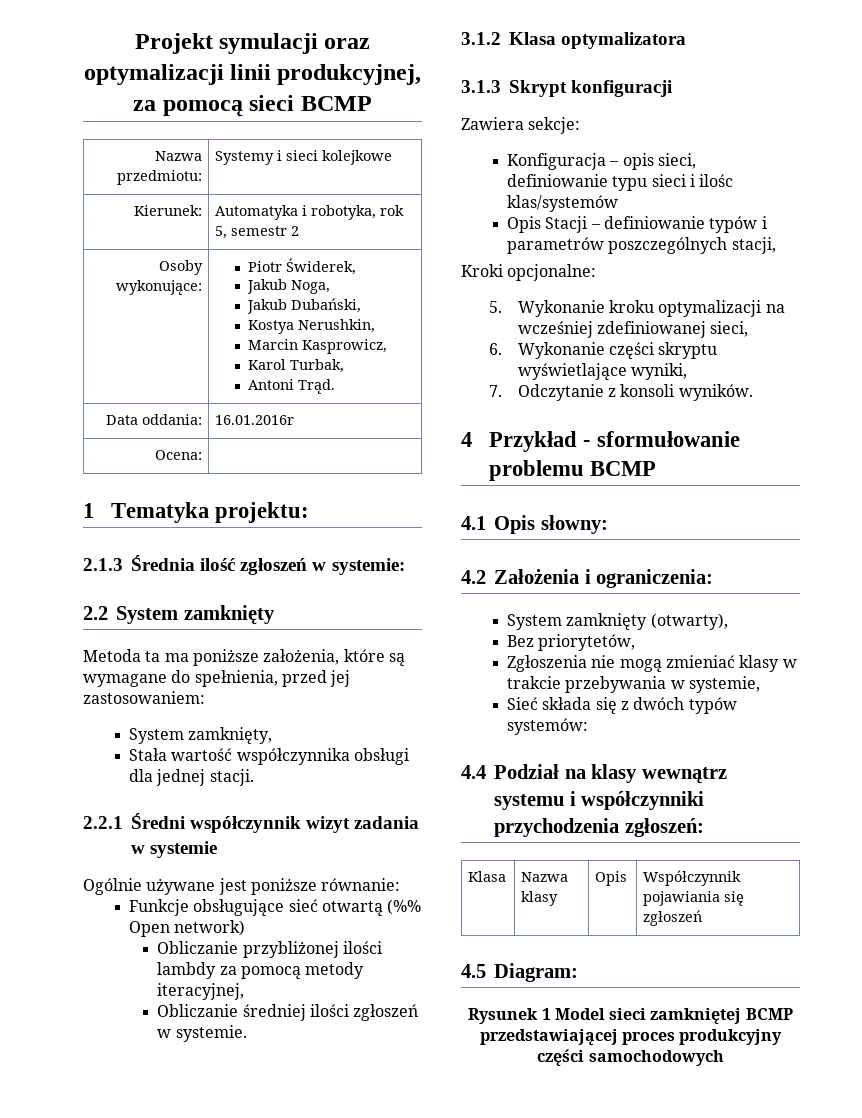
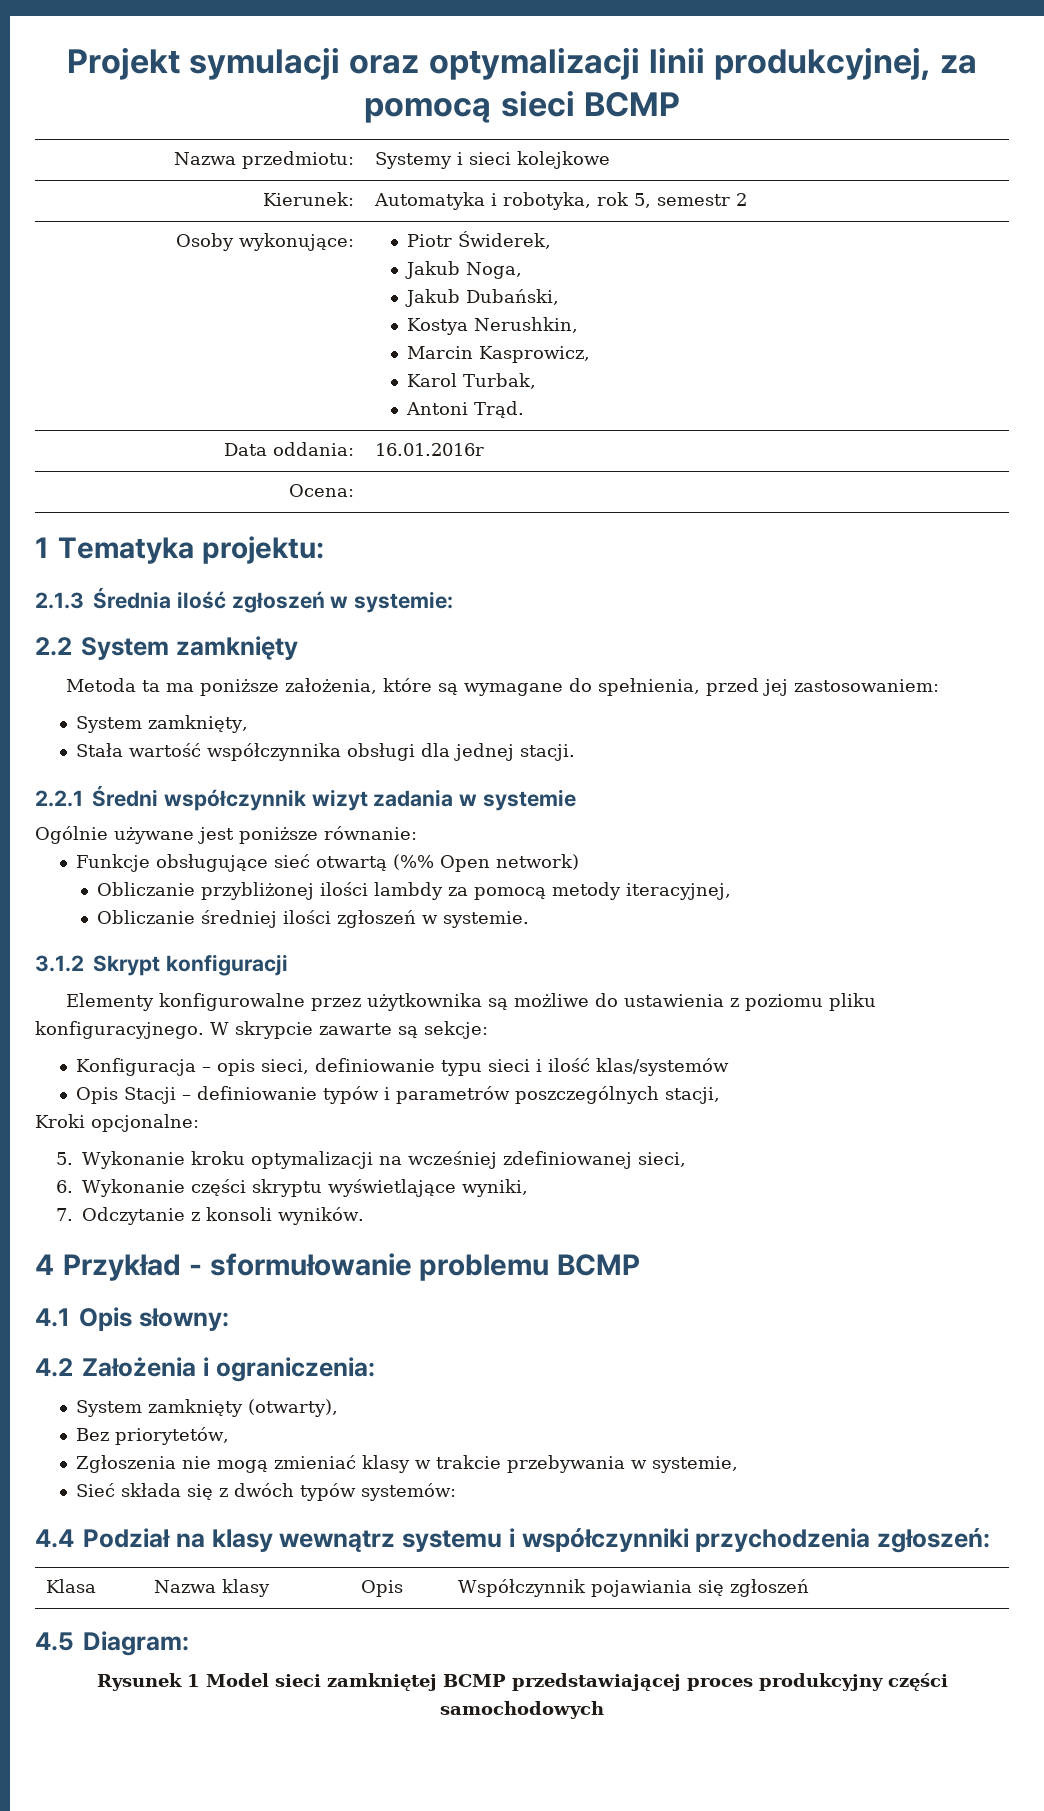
[509,32,687,49] [461,80,501,93] Klasa optymalizatora // 3.1.3 -> (84, 963) none
[461,117,524,130] Zawiera -> [65,993,876,1011] [35,1021,418,1039] Elementy konfigurowalne przez użytkownika są możliwe do ustawienia z poziomu pliku konfiguracyjnego. W skrypcie zawarte są
[699,174,734,187] ilośc -> [547,1058,590,1072] ilość

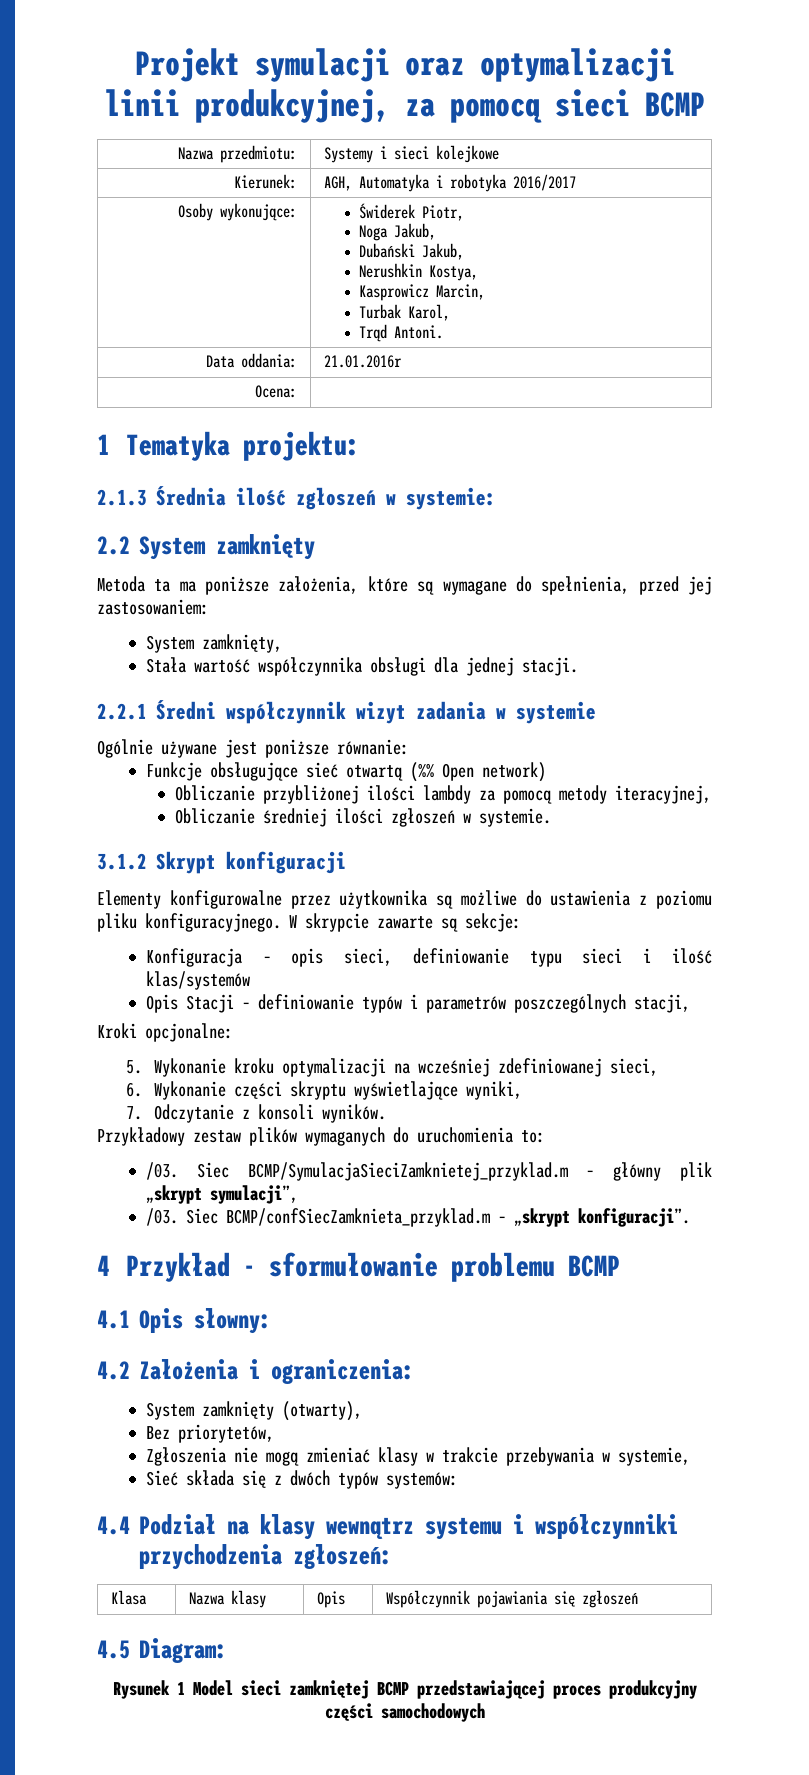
(355, 199) none -> [324,176,353,191] AGH,
[502,192,747,210] [176,233,355,251] [407,231,552,249] [405,261,523,279] [405,289,560,307] [407,317,579,335] [407,346,591,363] [407,373,537,389] [406,401,525,418] robotyka, rok 5, semestr 2 // Osoby wykonujące: | Piotr Świderek, // Jakub Noga, // Jakub Dubański, // Kostya Nerushkin, // Marcin Kasprowicz, // Karol Turbak, // Antoni Trąd. -> [450,174,577,192] [177,203,297,221] [359,203,465,221] [359,223,437,241] [359,243,465,260] [359,263,479,281] [359,284,486,301] [359,304,451,321] [359,324,444,342] robotyka 2016/2017 // Osoby wykonujące: | Świderek Piotr, // Noga Jakub, // Dubański Jakub, // Nerushkin Kostya, // Kasprowicz Marcin, // Turbak Karol, // Trąd Antoni.
[374,443,484,456] 16.01.2016r -> [324,355,403,368] 21.01.2016r
(365, 1216) none -> [97,1127,545,1146] [145,1162,712,1181] [145,1185,298,1204] [145,1208,690,1227] // Przykładowy zestaw plików wymaganych do uruchomienia to: // /03. Siec BCMP/SymulacjaSieciZamknietej_przyklad.m – główny plik „skrypt symulacji”, // /03. Siec BCMP/confSiecZamknieta_przyklad.m – „skrypt konfiguracji”.

